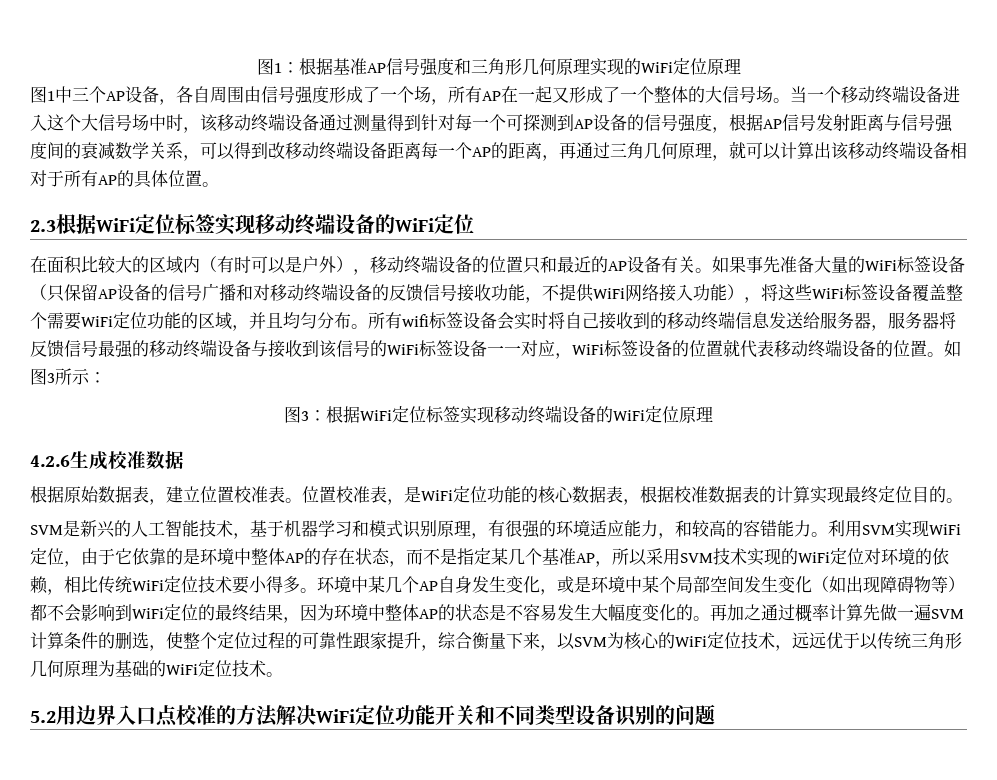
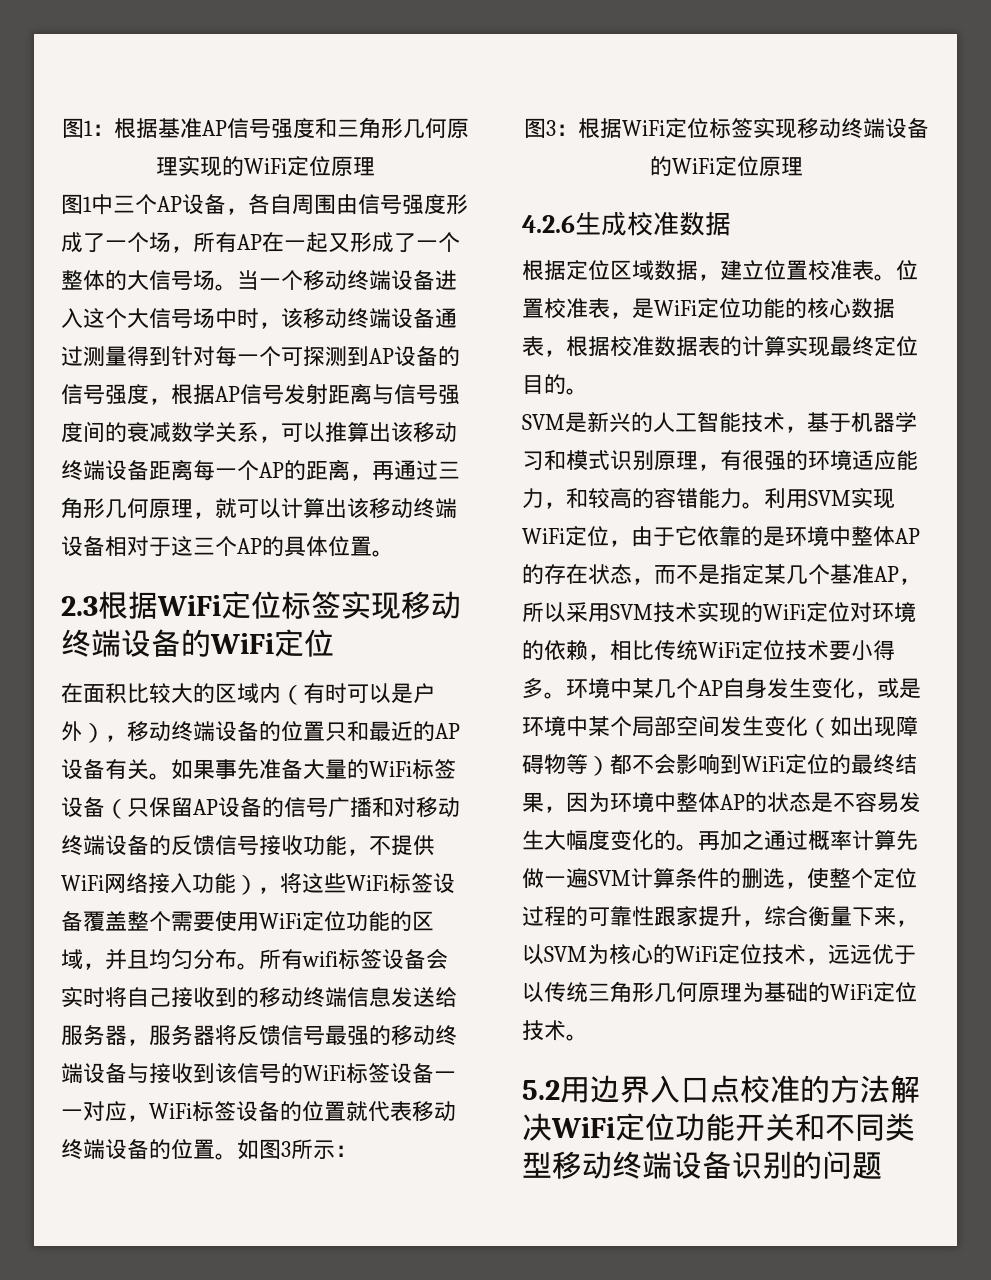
[234,142,285,159] 得到改 -> [325,422,413,442] 推算出该
(644, 150) none -> [83,498,105,518] 形
[64,170,98,187] 所有 -> [171,536,237,556] 这三个
(81, 321) none -> [215,911,259,931] 使用
[64,486,149,503] 原始数据表 -> [566,260,698,281] 定位区域数据
(575, 714) none -> [552,1151,672,1179] 移动终端

